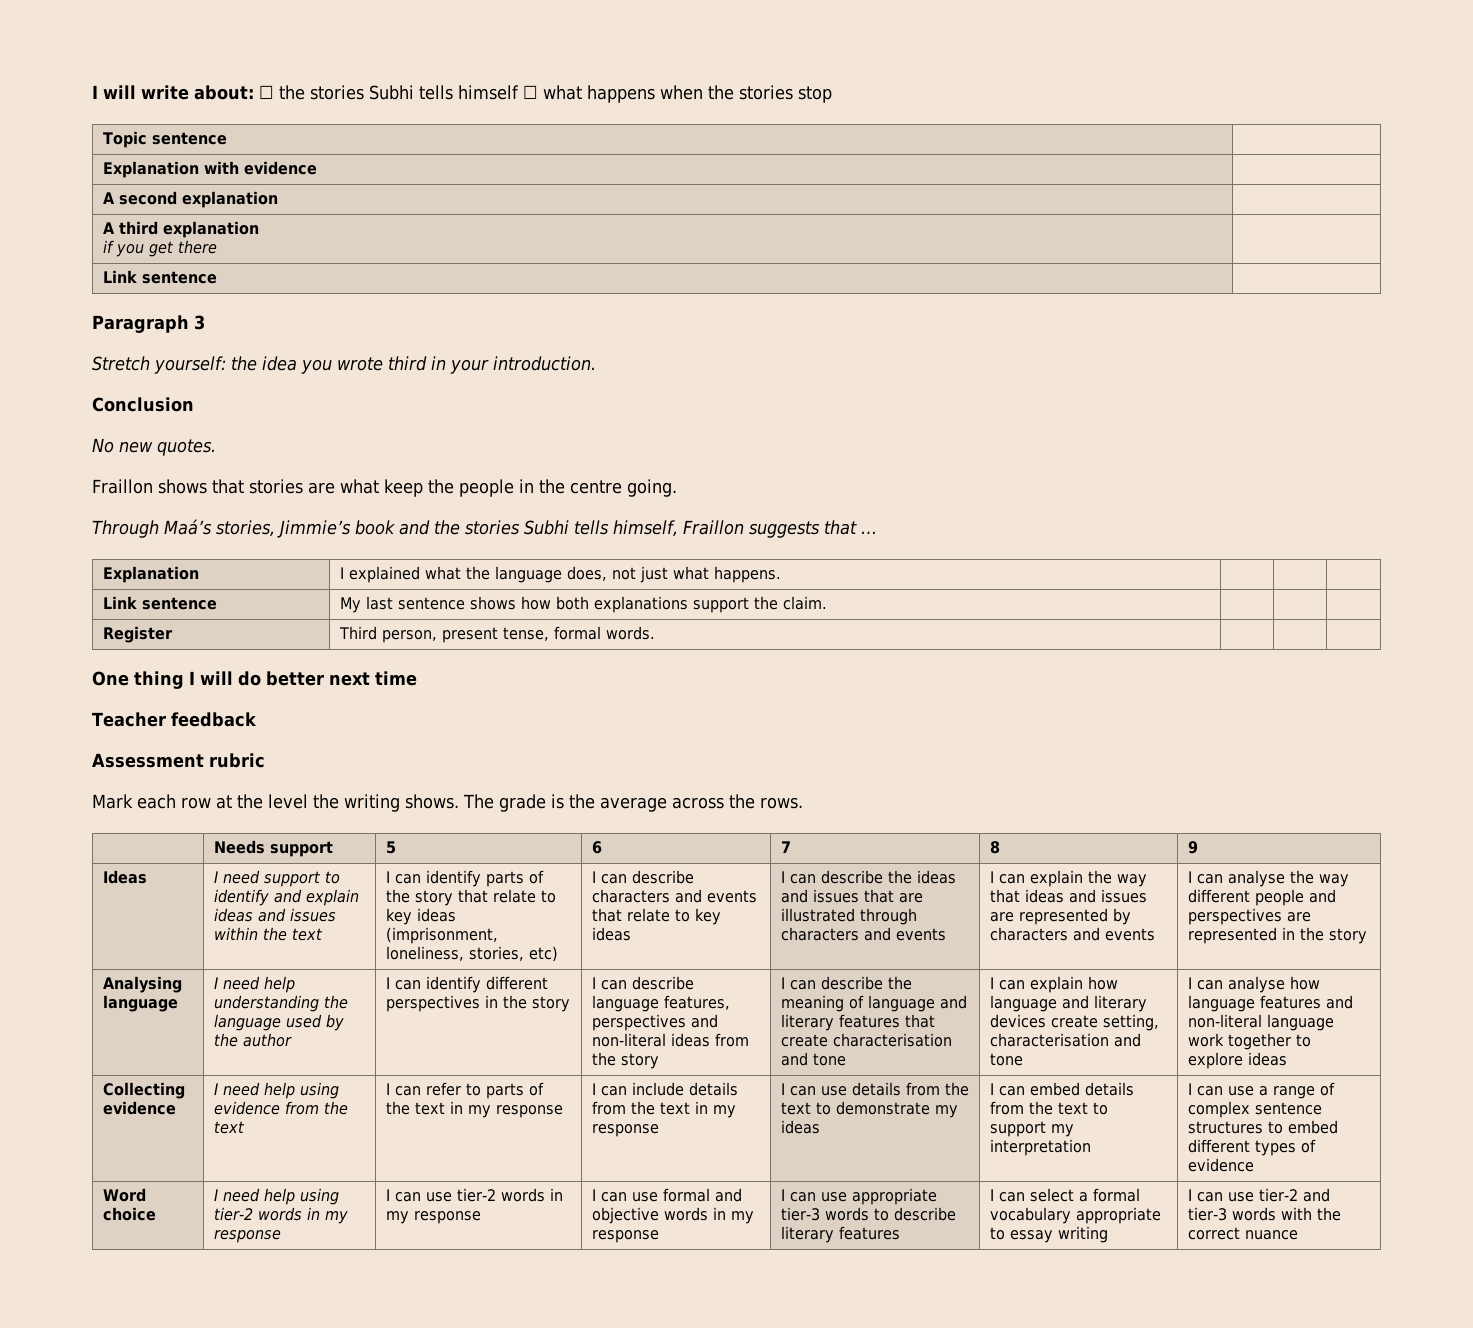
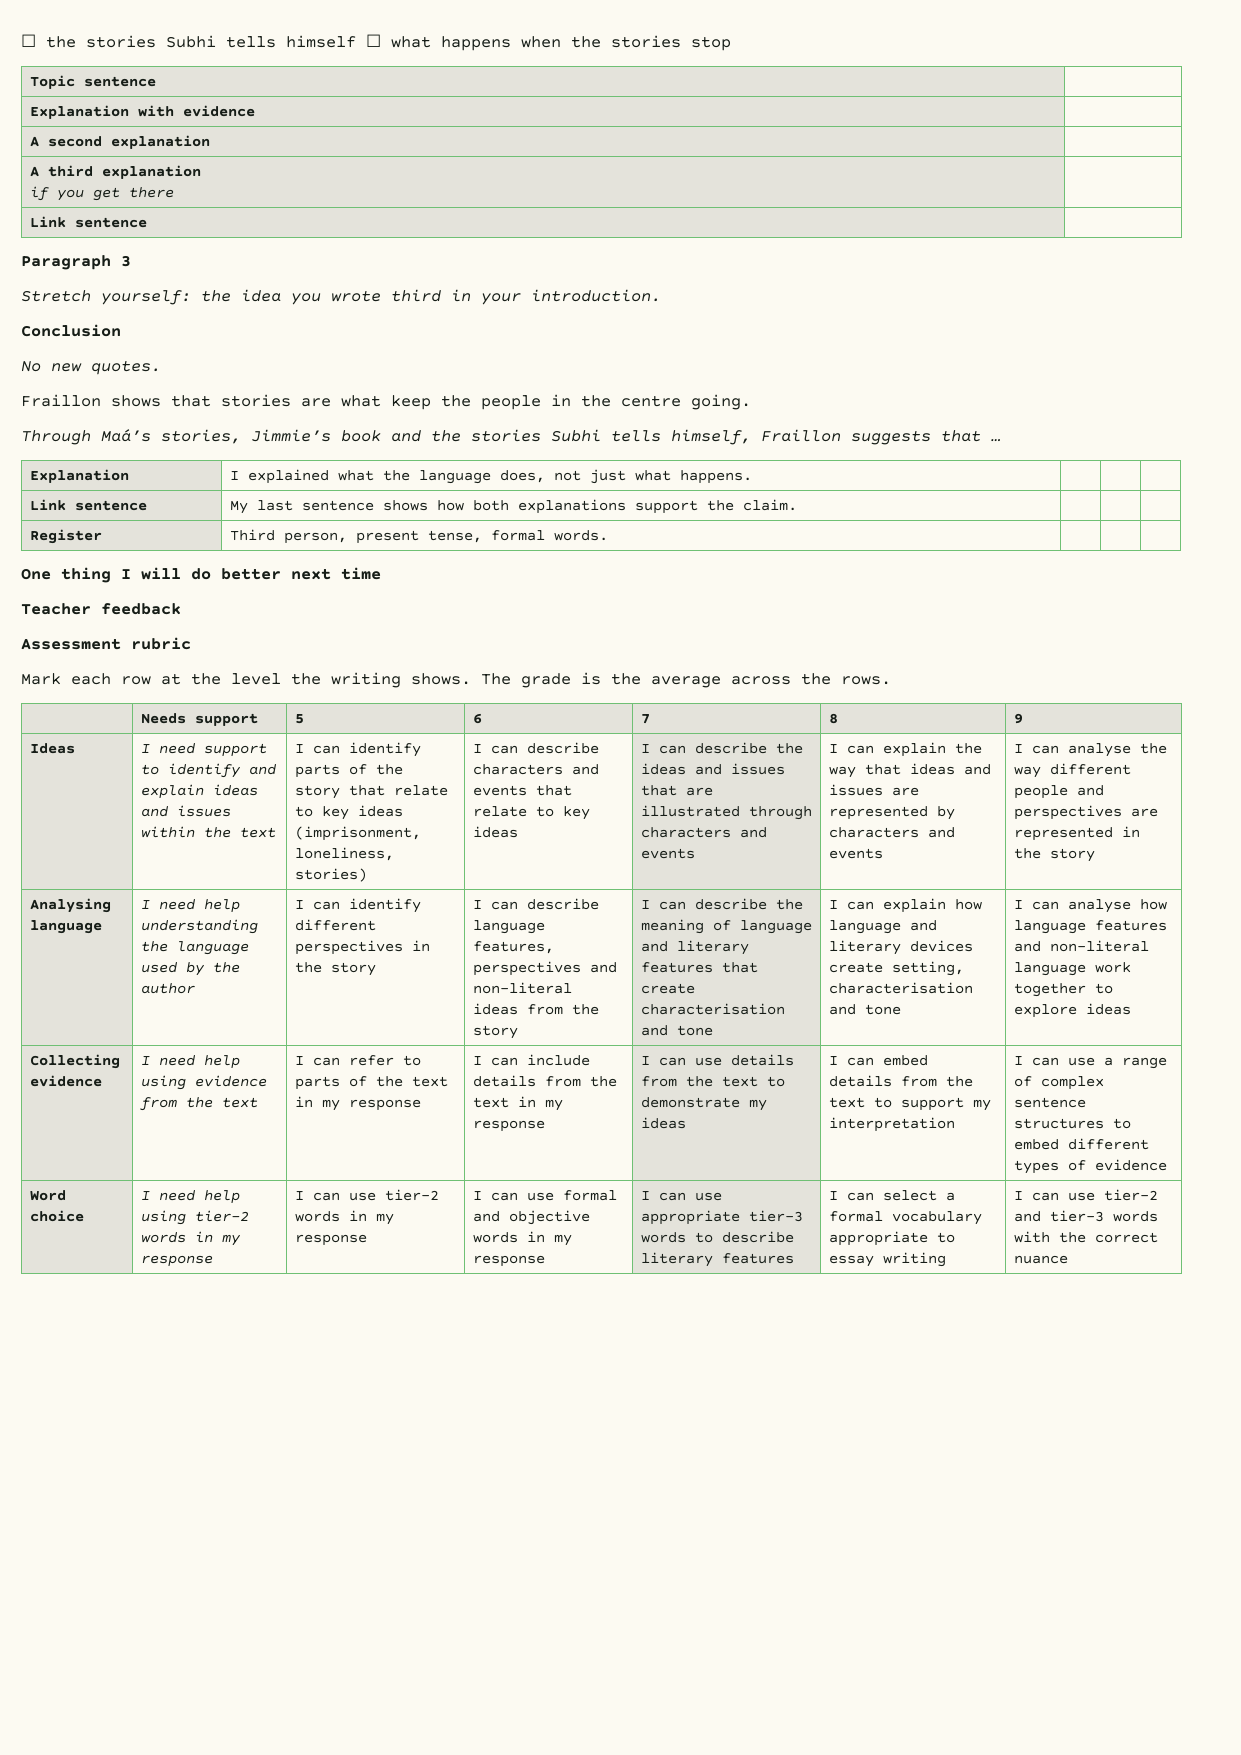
[92,85,254,100] I will write about: -> (21, 40) none
[468,946,558,962] stories, etc) -> [294,868,367,882] stories)

